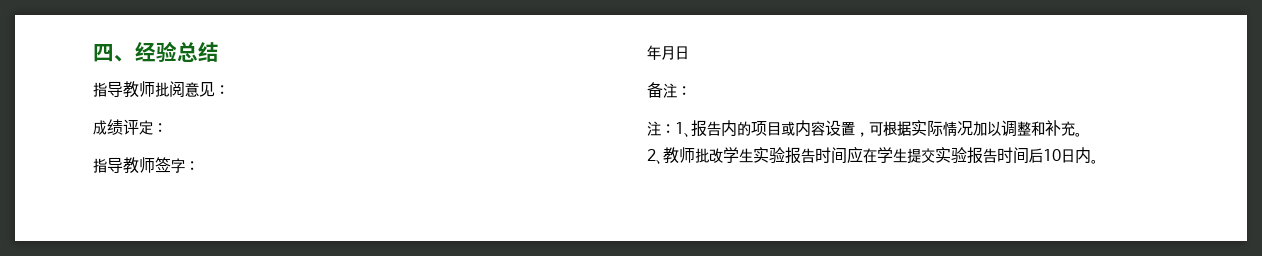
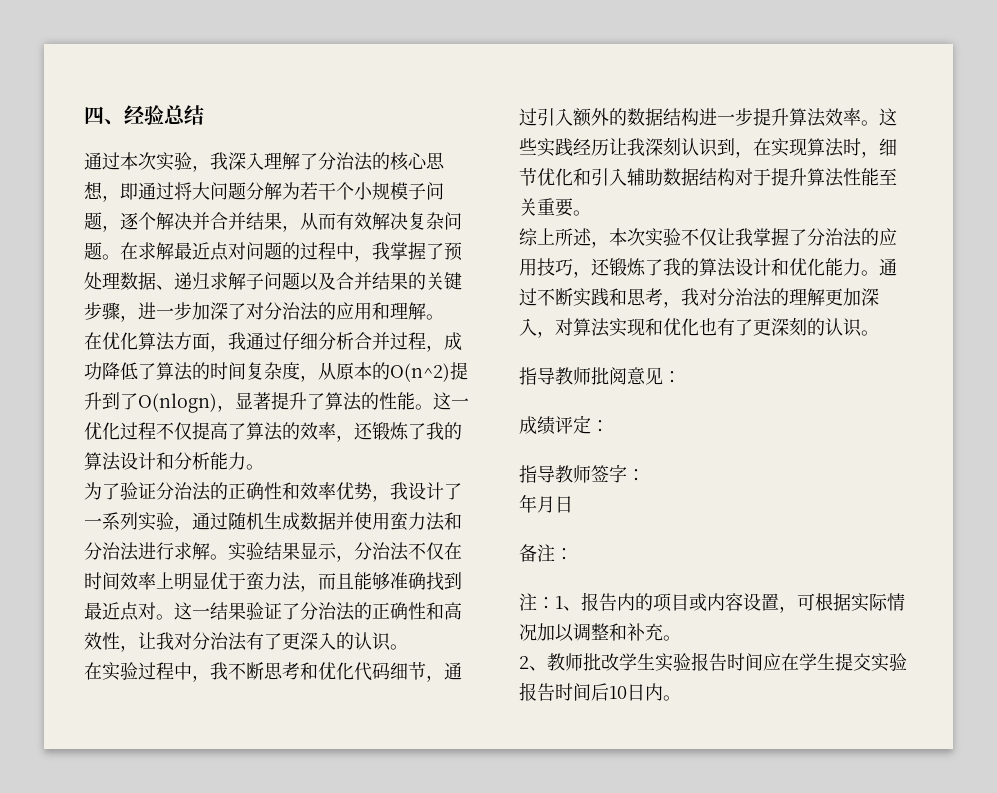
(219, 52) none -> [84,152,445,172] [84,181,444,202] [84,212,462,232] [84,242,462,262] [84,272,462,291] [84,302,444,322] [84,332,462,352] [84,362,468,382] [84,392,469,413] [84,422,462,442] [84,452,264,471] [84,482,462,502] [84,512,462,532] [84,542,462,562] [84,572,462,592] [84,602,462,621] [84,632,408,652] [84,662,462,682] [519,108,897,127] [519,137,897,158] [519,168,897,187] [519,198,591,217] [519,228,897,248] [519,258,897,278] [519,288,879,308] [519,317,879,338] // 通过本次实验，我深入理解了分治法的核心思想，即通过将大问题分解为若干个小规模子问题，逐个解决并合并结果，从而有效解决复杂问题。在求解最近点对问题的过程中，我掌握了预处理数据、递归求解子问题以及合并结果的关键步骤，进一步加深了对分治法的应用和理解。 // 在优化算法方面，我通过仔细分析合并过程，成功降低了算法的时间复杂度，从原本的O(n^2)提升到了O(nlogn)，显著提升了算法的性能。这一优化过程不仅提高了算法的效率，还锻炼了我的算法设计和分析能力。 // 为了验证分治法的正确性和效率优势，我设计了一系列实验，通过随机生成数据并使用蛮力法和分治法进行求解。实验结果显示，分治法不仅在时间效率上明显优于蛮力法，而且能够准确找到最近点对。这一结果验证了分治法的正确性和高效性，让我对分治法有了更深入的认识。 // 在实验过程中，我不断思考和优化代码细节，通过引入额外的数据结构进一步提升算法效率。这些实践经历让我深刻认识到，在实现算法时，细节优化和引入辅助数据结构对于提升算法性能至关重要。 // 综上所述，本次实验不仅让我掌握了分治法的应用技巧，还锻炼了我的算法设计和优化能力。通过不断实践和思考，我对分治法的理解更加深入，对算法实现和优化也有了更深刻的认识。

